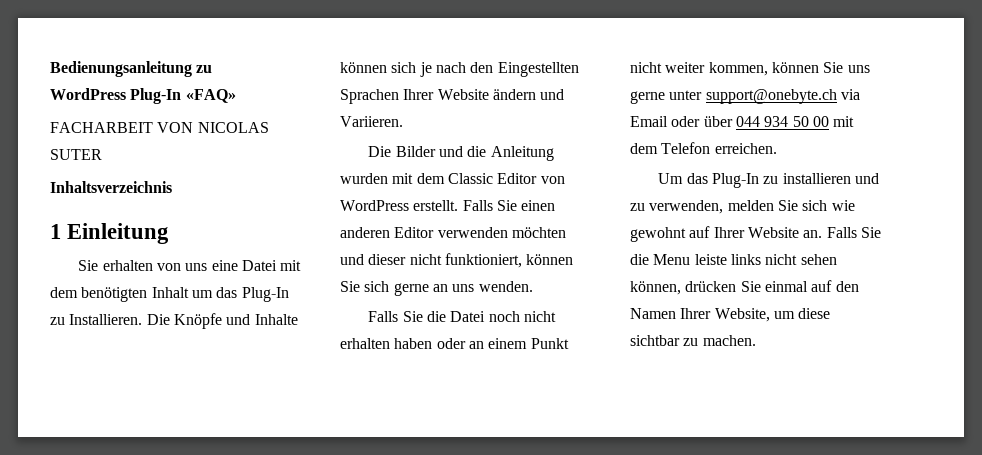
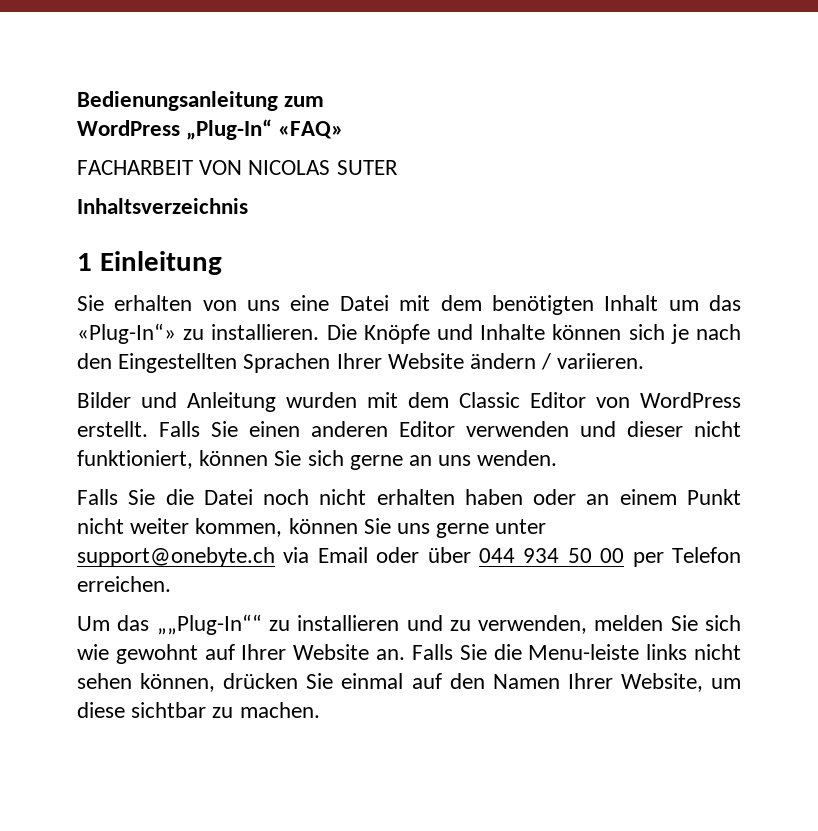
[196,65,213,73] [50,88,182,104] zu // WordPress Plug-In -> [284,96,325,107] [77,119,273,140] zum // WordPress „Plug-In“
[241,287,289,302] [50,314,143,325] Plug-In zu Installieren. -> [77,323,320,344] «Plug-In“» zu installieren.
[540,89,565,100] [340,116,403,127] [368,146,392,157] und Variieren. // Die -> [541,353,645,370] / variieren. //
[467,146,487,157] die -> (177, 400) none
[511,227,566,238] möchten -> (569, 429) none
[833,116,855,127] [630,143,658,154] mit dem -> [632,552,664,567] per
[711,173,759,188] Plug-In -> [156,614,262,635] „„Plug-In““
[653,254,727,265] Menu leiste -> [528,644,640,660] Menu-leiste

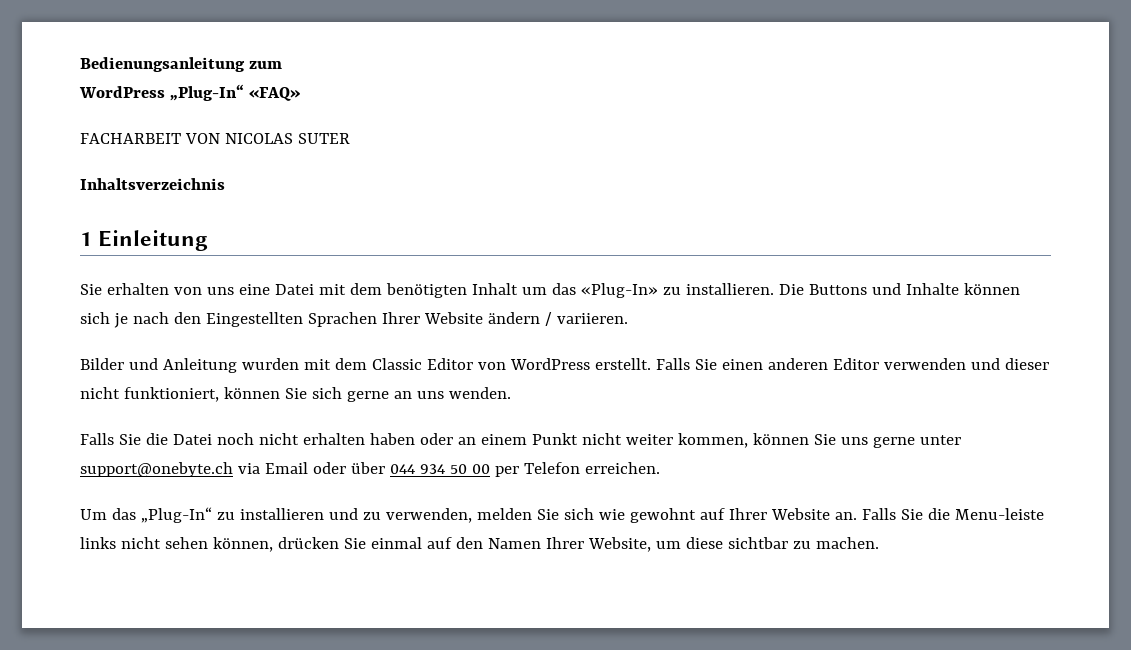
[77,323,176,344] «Plug-In“» -> [580,283,658,298] «Plug-In»
[363,324,430,344] Knöpfe -> [808,284,867,295] Buttons
[156,614,262,635] „„Plug-In““ -> [140,507,212,523] „Plug-In“

